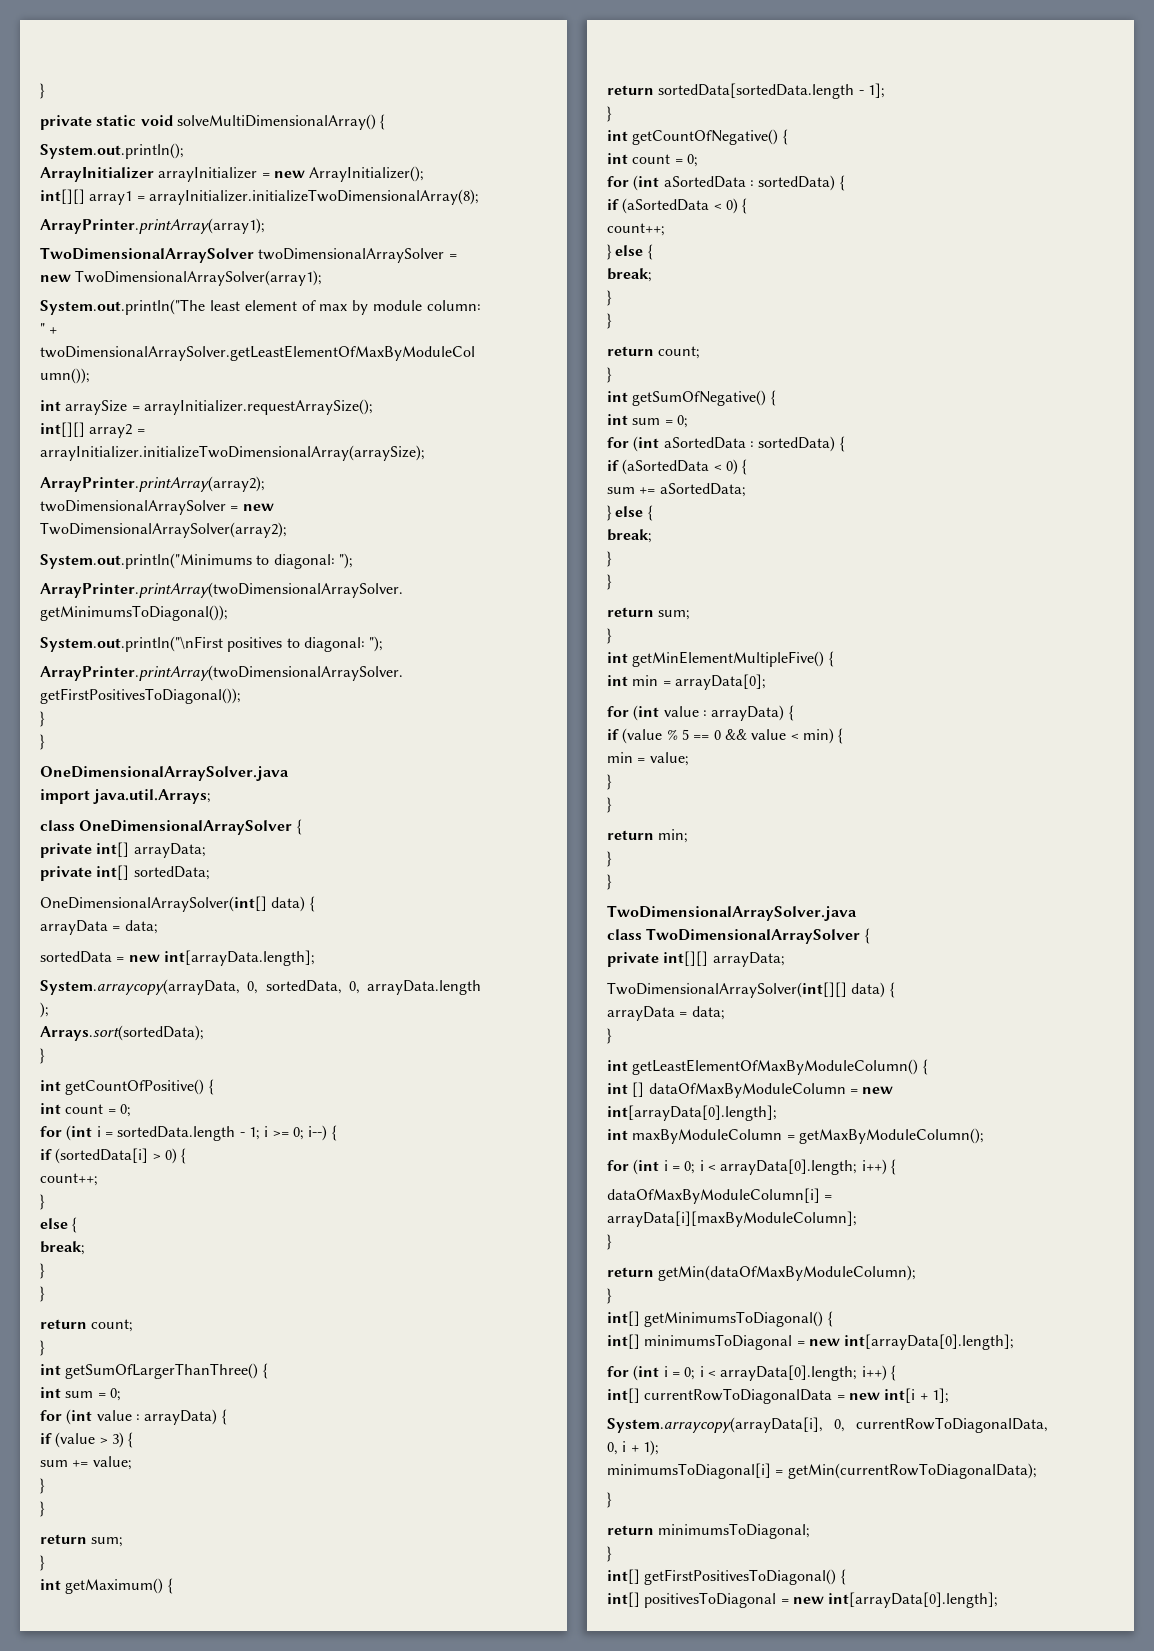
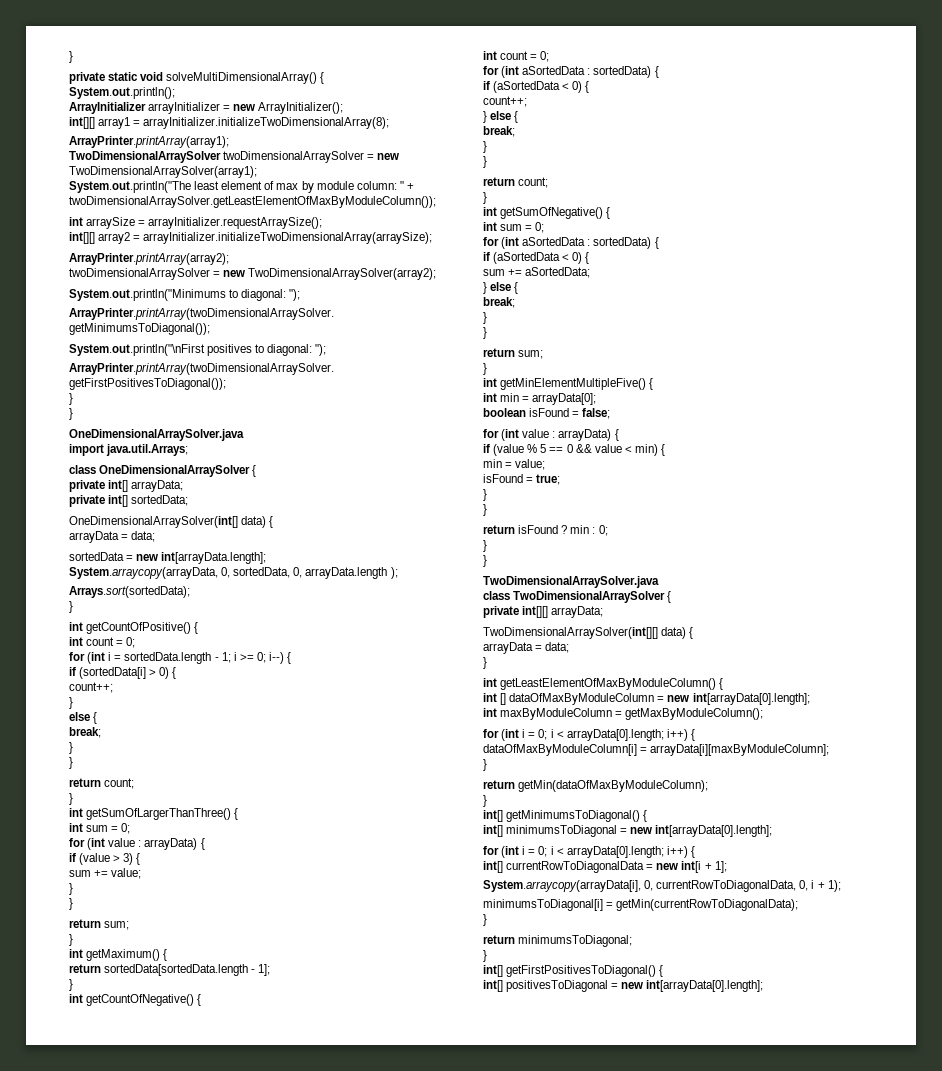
(766, 682) none -> [483,408,611,419] // boolean isFound = false;
[607,774,612,790] [607,797,612,813] [607,829,689,843] // } // } // return min; -> [483,474,561,485] [483,489,487,501] [483,504,487,516] [483,525,608,536] // isFound = true; // } // } // return isFound ? min : 0;

